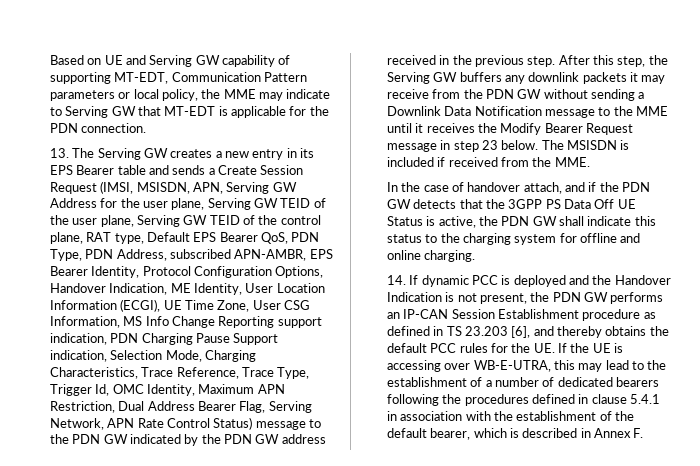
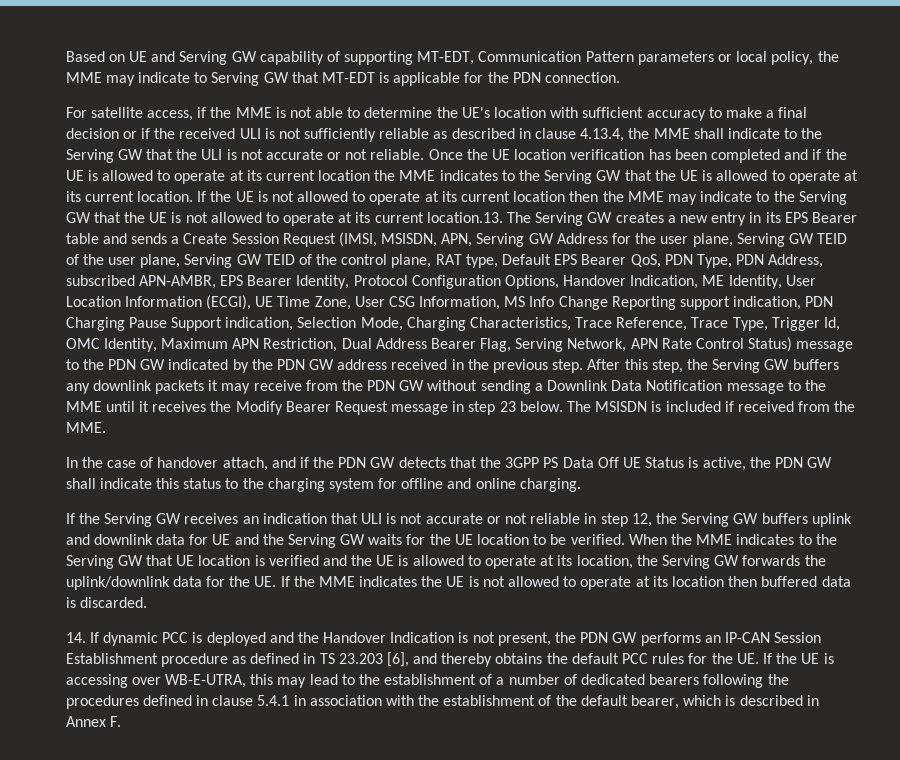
[49,148,69,158] 13. -> [65,107,808,121] [65,128,823,142] [65,149,847,163] [65,170,858,184] [65,191,847,205] [65,212,503,226] For satellite access, if the MME is not able to determine the UE's location with sufficient accuracy to make a final decision or if the received ULI is not sufficiently reliable as described in clause 4.13.4, the MME shall indicate to the Serving GW that the ULI is not accurate or not reliable. Once the UE location verification has been completed and if the UE is allowed to operate at its current location the MME indicates to the Serving GW that the UE is allowed to operate at its current location. If the UE is not allowed to operate at its current location then the MME may indicate to the Serving GW that the UE is not allowed to operate at its current location.13.
(476, 256) none -> [65,513,852,527] [65,534,837,548] [65,555,826,569] [65,576,851,590] [65,597,147,608] // If the Serving GW receives an indication that ULI is not accurate or not reliable in step 12, the Serving GW buffers uplink and downlink data for UE and the Serving GW waits for the UE location to be verified. When the MME indicates to the Serving GW that UE location is verified and the UE is allowed to operate at its location, the Serving GW forwards the uplink/downlink data for the UE. If the MME indicates the UE is not allowed to operate at its location then buffered data is discarded.

